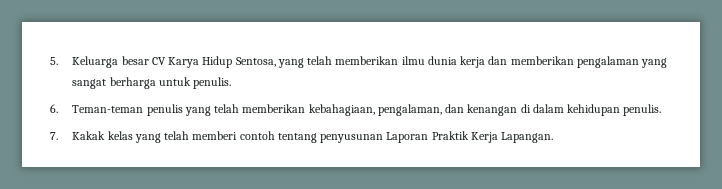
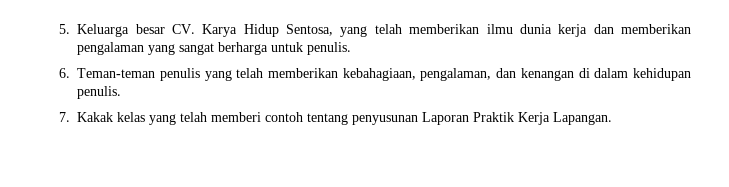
[151,57,166,65] CV -> [171,24,195,34] CV.

